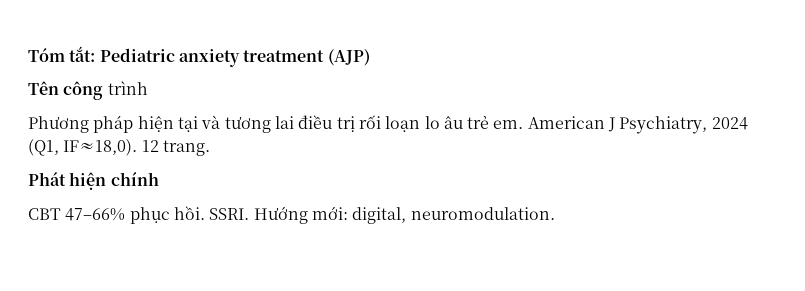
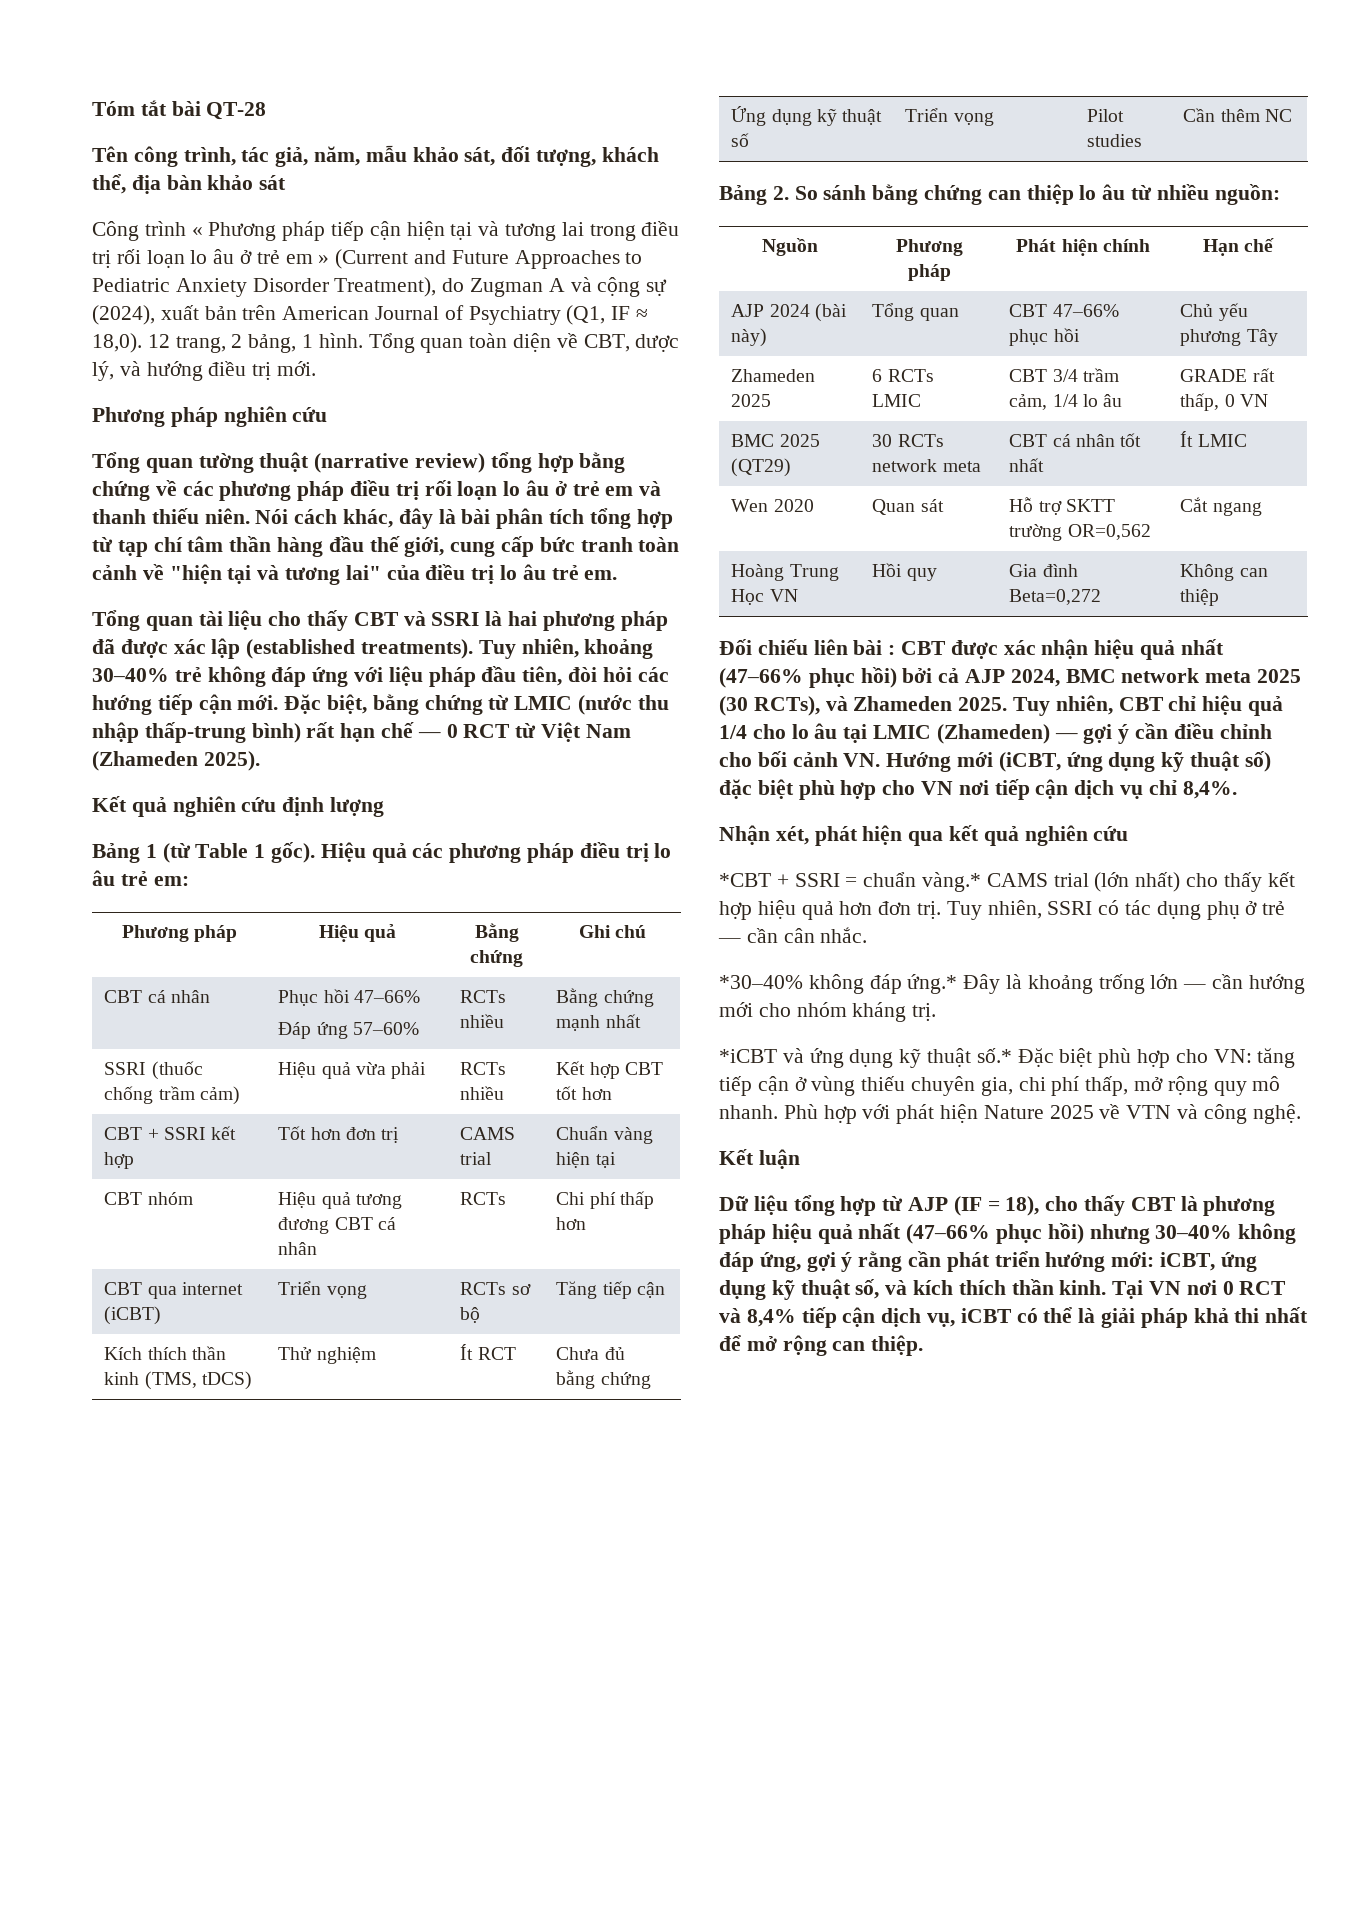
[69,46,370,67] [28,81,104,100] tắt: Pediatric anxiety treatment (AJP) // Tên công -> [140,100,267,120] [92,145,659,167] [92,174,287,194] [92,221,139,241] tắt bài QT-28 // Tên công trình, tác giả, năm, mẫu khảo sát, đối tượng, khách thể, địa bàn khảo sát // Công
[28,115,134,133] // Phương pháp -> [191,221,401,241] « Phương pháp tiếp cận
[298,115,748,134] [28,139,210,156] [28,172,159,190] [28,206,555,224] điều trị rối loạn lo âu trẻ em. American J Psychiatry, 2024 (Q1, IF≈18,0). 12 trang. // Phát hiện chính // CBT 47–66% phục hồi. SSRI. Hướng mới: digital, neuromodulation. -> [589,221,680,241] [92,249,643,269] [92,277,668,297] [92,305,649,325] [92,333,680,353] [92,361,317,381] [92,406,328,427] [92,452,626,473] [92,480,662,501] [92,508,673,529] [92,536,680,557] [92,564,618,585] [92,610,668,631] [92,638,654,659] [92,666,669,687] [92,694,669,715] [92,722,631,743] [92,751,260,771] [92,796,385,817] [92,842,672,863] [92,870,189,886] [121,925,238,942] [318,924,397,942] [474,923,519,942] [470,950,523,967] [578,925,647,938] [104,990,210,1003] [278,989,420,1006] [278,1022,419,1039] [460,990,507,1003] [460,1014,505,1028] [556,988,654,1007] [556,1014,641,1031] [104,1061,203,1080] [104,1086,240,1105] [278,1062,427,1079] [460,1062,507,1075] [460,1086,505,1100] [556,1061,663,1079] [556,1086,612,1100] [104,1126,237,1140] [104,1152,135,1169] [278,1126,400,1143] [460,1127,516,1140] [460,1152,493,1165] [556,1126,653,1144] [556,1152,616,1168] [104,1192,193,1205] [278,1192,402,1209] [278,1217,396,1234] [278,1242,318,1255] [460,1192,507,1205] [556,1191,654,1209] [556,1217,587,1230] [104,1282,243,1299] [104,1306,162,1325] [278,1281,367,1299] [460,1282,531,1295] [460,1307,481,1323] [556,1281,665,1299] [104,1346,226,1360] [104,1371,252,1390] [278,1347,376,1364] [460,1344,516,1360] [556,1347,625,1360] [556,1370,651,1389] [731,106,883,126] [731,133,750,147] [905,108,994,126] [1087,109,1125,122] [1087,134,1143,147] [1183,108,1292,122] [719,184,1280,205] [762,238,818,256] [895,239,963,256] [907,264,951,281] [1016,239,1150,256] [1202,238,1275,256] [731,303,847,322] [731,328,768,347] [872,303,959,321] [1009,304,1119,317] [1009,328,1080,346] [1180,303,1248,321] [1180,329,1278,346] [731,369,816,382] [731,394,772,407] [872,369,934,382] [872,394,922,407] [1009,368,1119,382] [1009,394,1123,410] [1180,368,1275,382] [1180,393,1268,411] [731,434,820,447] [731,458,792,477] [872,434,944,447] [872,459,981,472] [1009,433,1142,447] [1009,458,1045,472] [1180,431,1247,447] [731,499,814,512] [872,499,944,515] [1009,497,1115,515] [1009,524,1151,541] [1180,497,1262,516] [731,564,839,581] [731,589,798,605] [872,563,937,581] [1009,564,1078,577] [1009,589,1102,605] [1180,564,1268,581] [1180,589,1220,606] [719,639,1224,660] [719,667,1302,688] [719,695,1284,716] [719,723,1272,744] [719,751,1271,772] [719,779,1237,800] [719,825,1129,846] [719,872,1295,892] [719,900,1286,920] [718,927,868,943] [719,974,1305,994] [719,1002,937,1022] [719,1048,1296,1068] [719,1076,1281,1096] [719,1104,1301,1124] [719,1149,800,1169] [719,1195,1276,1216] [719,1223,1297,1244] [719,1251,1257,1272] [719,1279,1287,1300] [719,1307,1309,1328] [719,1335,924,1356] trong điều trị rối loạn lo âu ở trẻ em » (Current and Future Approaches to Pediatric Anxiety Disorder Treatment), do Zugman A và cộng sự (2024), xuất bản trên American Journal of Psychiatry (Q1, IF ≈ 18,0). 12 trang, 2 bảng, 1 hình. Tổng quan toàn diện về CBT, dược lý, và hướng điều trị mới. // Phương pháp nghiên cứu // Tổng quan tường thuật (narrative review) tổng hợp bằng chứng về các phương pháp điều trị rối loạn lo âu ở trẻ em và thanh thiếu niên. Nói cách khác, đây là bài phân tích tổng hợp từ tạp chí tâm thần hàng đầu thế giới, cung cấp bức tranh toàn cảnh về "hiện tại và tương lai" của điều trị lo âu trẻ em. // Tổng quan tài liệu cho thấy CBT và SSRI là hai phương pháp đã được xác lập (established treatments). Tuy nhiên, khoảng 30–40% trẻ không đáp ứng với liệu pháp đầu tiên, đòi hỏi các hướng tiếp cận mới. Đặc biệt, bằng chứng từ LMIC (nước thu nhập thấp-trung bình) rất hạn chế — 0 RCT từ Việt Nam (Zhameden 2025). // Kết quả nghiên cứu định lượng // Bảng 1 (từ Table 1 gốc). Hiệu quả các phương pháp điều trị lo âu trẻ em: // Phương pháp | Hiệu quả | Bằng chứng | Ghi chú // CBT cá nhân | Phục hồi 47–66% // Đáp ứng 57–60% | RCTs nhiều | Bằng chứng mạnh nhất // SSRI (thuốc chống trầm cảm) | Hiệu quả vừa phải | RCTs nhiều | Kết hợp CBT tốt hơn // CBT + SSRI kết hợp | Tốt hơn đơn trị | CAMS trial | Chuẩn vàng hiện tại // CBT nhóm | Hiệu quả tương đương CBT cá nhân | RCTs | Chi phí thấp hơn // CBT qua internet (iCBT) | Triển vọng | RCTs sơ bộ | Tăng tiếp cận // Kích thích thần kinh (TMS, tDCS) | Thử nghiệm | Ít RCT | Chưa đủ bằng chứng // Ứng dụng kỹ thuật số | Triển vọng | Pilot studies | Cần thêm NC // Bảng 2. So sánh bằng chứng can thiệp lo âu từ nhiều nguồn: // Nguồn | Phương pháp | Phát hiện chính | Hạn chế // AJP 2024 (bài này) | Tổng quan | CBT 47–66% phục hồi | Chủ yếu phương Tây // Zhameden 2025 | 6 RCTs LMIC | CBT 3/4 trầm cảm, 1/4 lo âu | GRADE rất thấp, 0 VN // BMC 2025 (QT29) | 30 RCTs network meta | CBT cá nhân tốt nhất | Ít LMIC // Wen 2020 | Quan sát | Hỗ trợ SKTT trường OR=0,562 | Cắt ngang // Hoàng Trung Học VN | Hồi quy | Gia đình Beta=0,272 | Không can thiệp // Đối chiếu liên bài : CBT được xác nhận hiệu quả nhất (47–66% phục hồi) bởi cả AJP 2024, BMC network meta 2025 (30 RCTs), và Zhameden 2025. Tuy nhiên, CBT chỉ hiệu quả 1/4 cho lo âu tại LMIC (Zhameden) — gợi ý cần điều chỉnh cho bối cảnh VN. Hướng mới (iCBT, ứng dụng kỹ thuật số) đặc biệt phù hợp cho VN nơi tiếp cận dịch vụ chỉ 8,4%. // Nhận xét, phát hiện qua kết quả nghiên cứu // *CBT + SSRI = chuẩn vàng.* CAMS trial (lớn nhất) cho thấy kết hợp hiệu quả hơn đơn trị. Tuy nhiên, SSRI có tác dụng phụ ở trẻ — cần cân nhắc. // *30–40% không đáp ứng.* Đây là khoảng trống lớn — cần hướng mới cho nhóm kháng trị. // *iCBT và ứng dụng kỹ thuật số.* Đặc biệt phù hợp cho VN: tăng tiếp cận ở vùng thiếu chuyên gia, chi phí thấp, mở rộng quy mô nhanh. Phù hợp với phát hiện Nature 2025 về VTN và công nghệ. // Kết luận // Dữ liệu tổng hợp từ AJP (IF = 18), cho thấy CBT là phương pháp hiệu quả nhất (47–66% phục hồi) nhưng 30–40% không đáp ứng, gợi ý rằng cần phát triển hướng mới: iCBT, ứng dụng kỹ thuật số, và kích thích thần kinh. Tại VN nơi 0 RCT và 8,4% tiếp cận dịch vụ, iCBT có thể là giải pháp khả thi nhất để mở rộng can thiệp.

